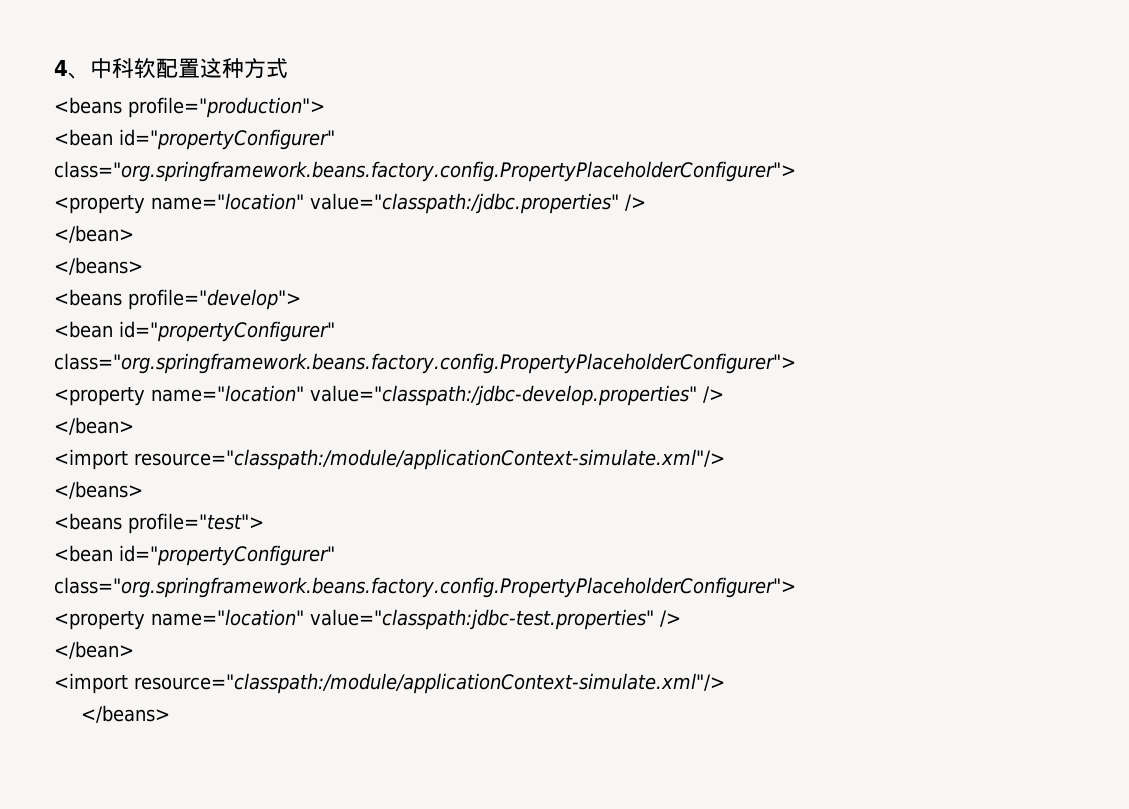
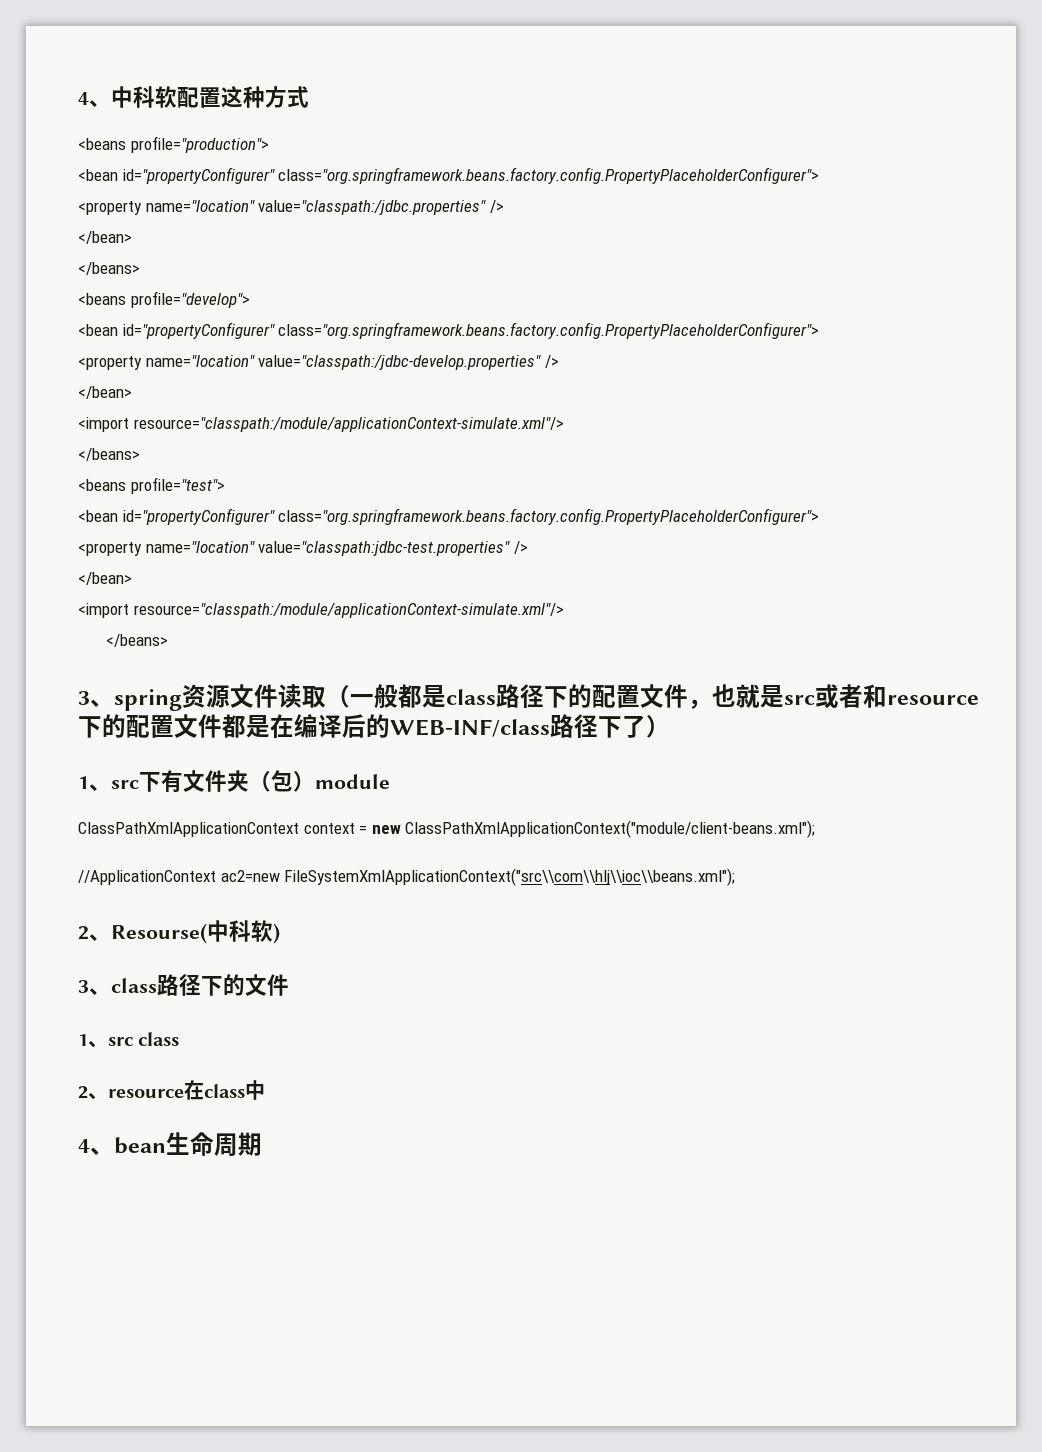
(170, 714) none -> [78,684,979,711] [78,714,670,738] [78,770,390,792] [78,820,816,838] [78,868,736,886] [78,920,280,944] [78,974,289,996] [78,1032,180,1048] [78,1080,265,1100] [78,1132,262,1156] // 3、spring资源文件读取（一般都是class路径下的配置文件，也就是src或者和resource下的配置文件都是在编译后的WEB-INF/class路径下了） // 1、src下有文件夹（包）module // ClassPathXmlApplicationContext context = new ClassPathXmlApplicationContext("module/client-beans.xml"); // //ApplicationContext ac2=new FileSystemXmlApplicationContext("src\\com\\hlj\\ioc\\beans.xml"); // 2、Resourse(中科软) // 3、class路径下的文件 // 1、src class // 2、resource在class中 // 4、bean生命周期

